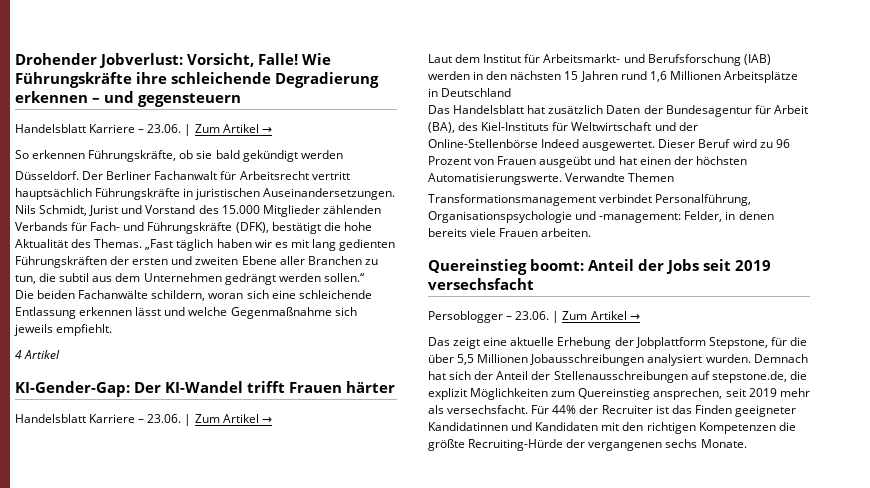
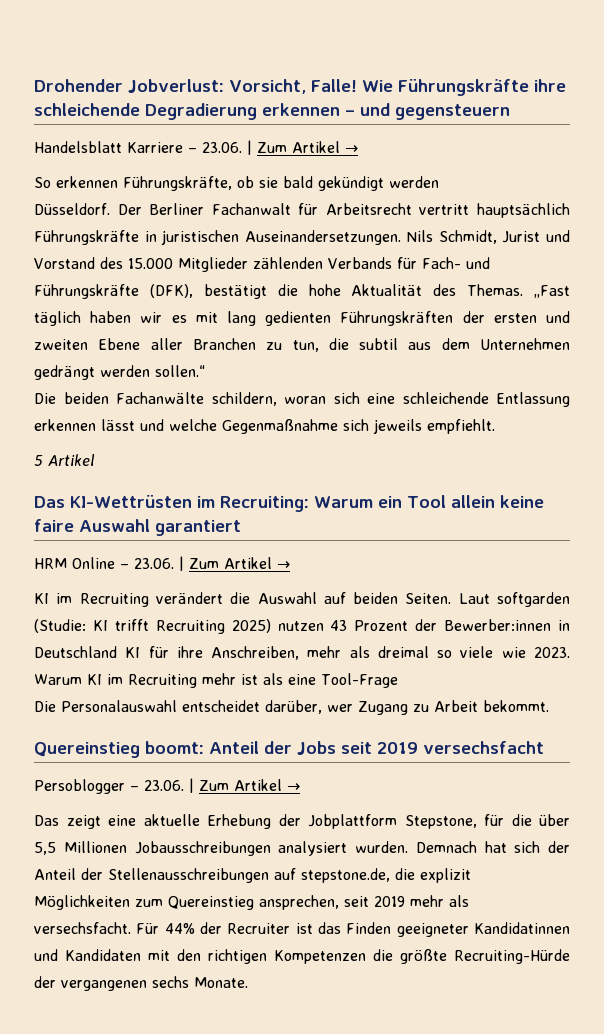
[15,350,22,359] 4 -> [34,455,43,466] 5
[15,381,395,397] [15,414,272,426] [428,54,771,66] [428,71,798,83] [428,88,512,97] [428,105,808,117] [428,122,698,133] [428,139,790,151] [428,156,747,168] [428,173,675,185] [428,194,752,206] [428,211,774,223] [428,228,592,237] KI-Gender-Gap: Der KI-Wandel trifft Frauen härter // Handelsblatt Karriere – 23.06. | Zum Artikel → // Laut dem Institut für Arbeitsmarkt- und Berufsforschung (IAB) werden in den nächsten 15 Jahren rund 1,6 Millionen Arbeitsplätze in Deutschland // Das Handelsblatt hat zusätzlich Daten der Bundesagentur für Arbeit (BA), des Kiel-Instituts für Weltwirtschaft und der Online-Stellenbörse Indeed ausgewertet. Dieser Beruf wird zu 96 Prozent von Frauen ausgeübt und hat einen der höchsten Automatisierungswerte. Verwandte Themen // Transformationsmanagement verbindet Personalführung, Organisationspsychologie und -management: Felder, in denen bereits viele Frauen arbeiten. -> [34,495,544,512] [34,519,241,536] [34,556,290,571] [34,592,570,607] [34,619,570,634] [34,646,570,660] [34,673,398,688] [34,700,549,715] Das KI-Wettrüsten im Recruiting: Warum ein Tool allein keine faire Auswahl garantiert // HRM Online – 23.06. | Zum Artikel → // KI im Recruiting verändert die Auswahl auf beiden Seiten. Laut softgarden (Studie: KI trifft Recruiting 2025) nutzen 43 Prozent der Bewerber:innen in Deutschland KI für ihre Anschreiben, mehr als dreimal so viele wie 2023. Warum KI im Recruiting mehr ist als eine Tool-Frage // Die Personalauswahl entscheidet darüber, wer Zugang zu Arbeit bekommt.

